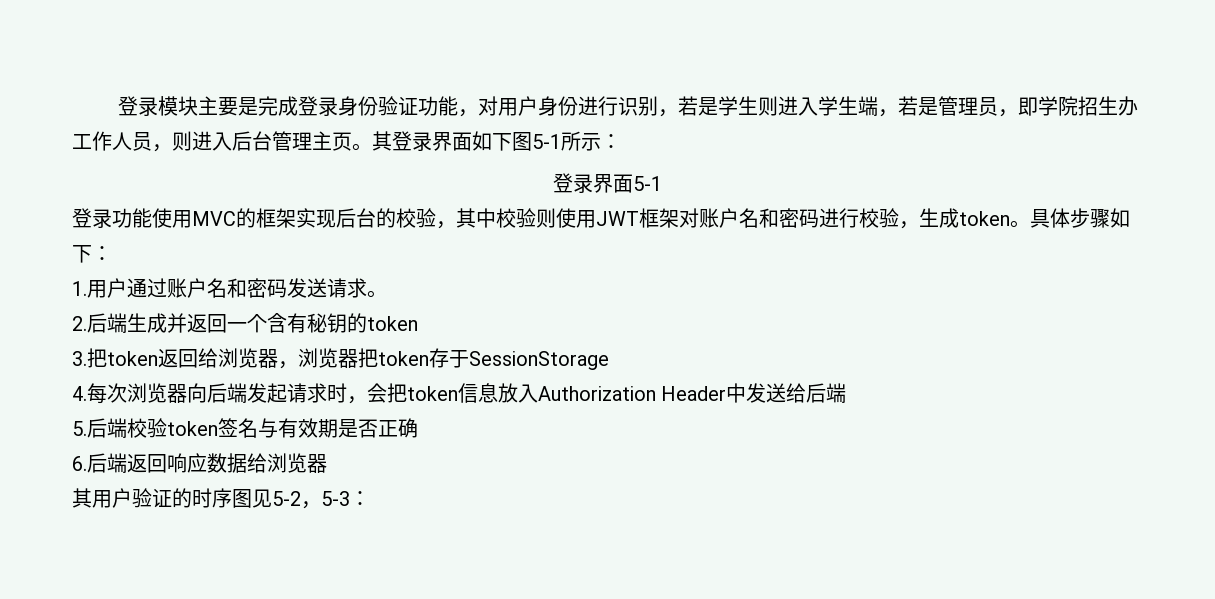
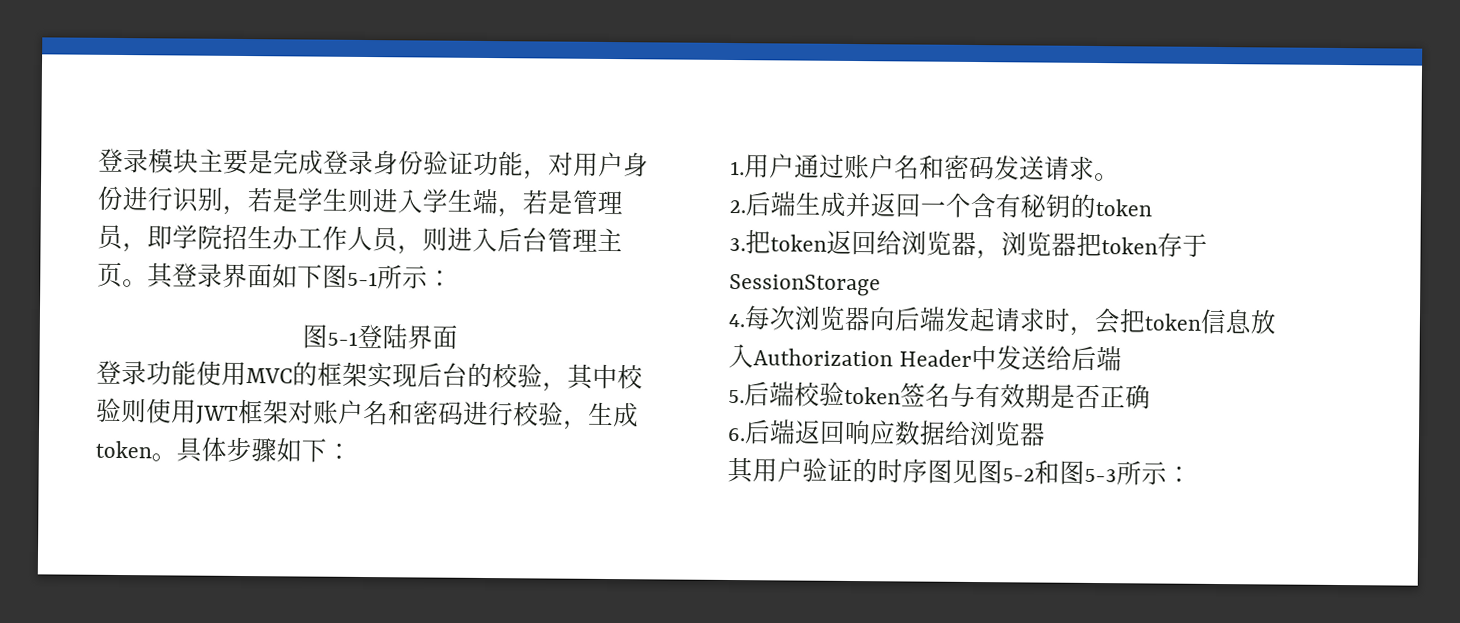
[553,173,662,193] 登录界面5-1 -> [301,323,458,350] 图5-1登陆界面
[272,491,350,509] 5-2，5-3 -> [977,459,1167,486] 图5-2和图5-3所示

